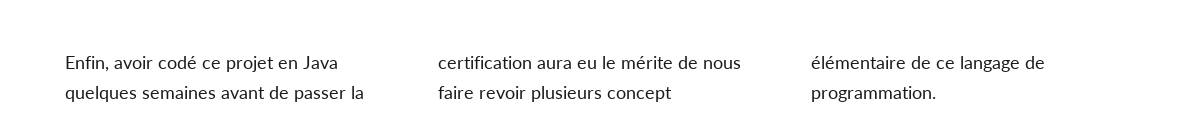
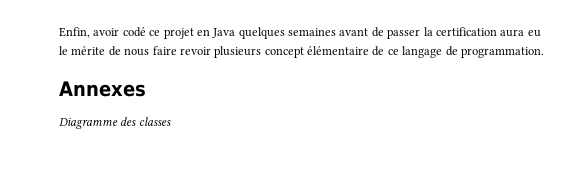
(936, 94) none -> [59,81,146,97] [59,117,171,129] // Annexes // Diagramme des classes

